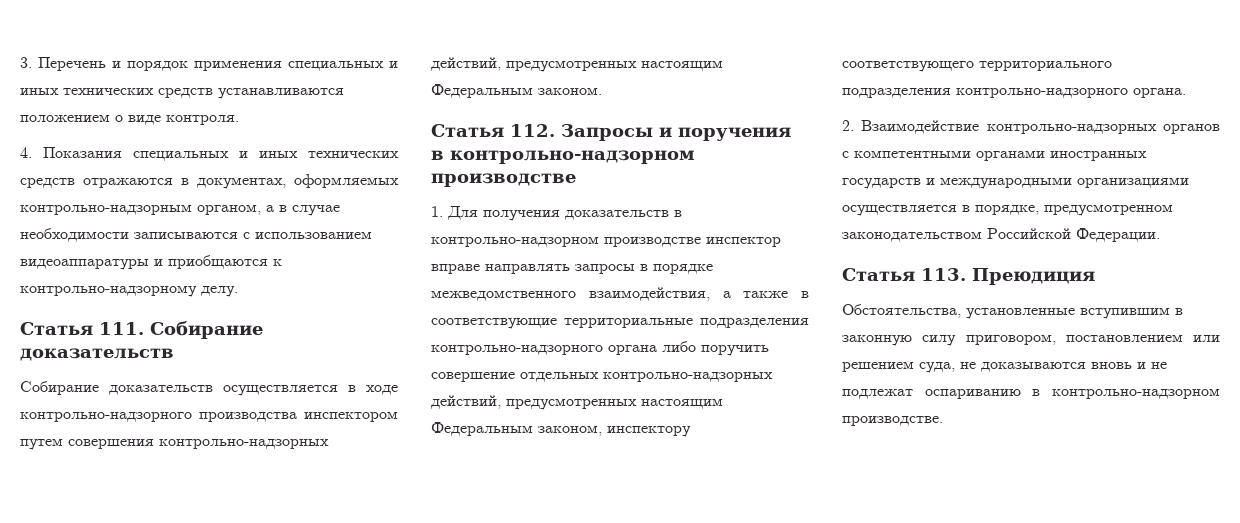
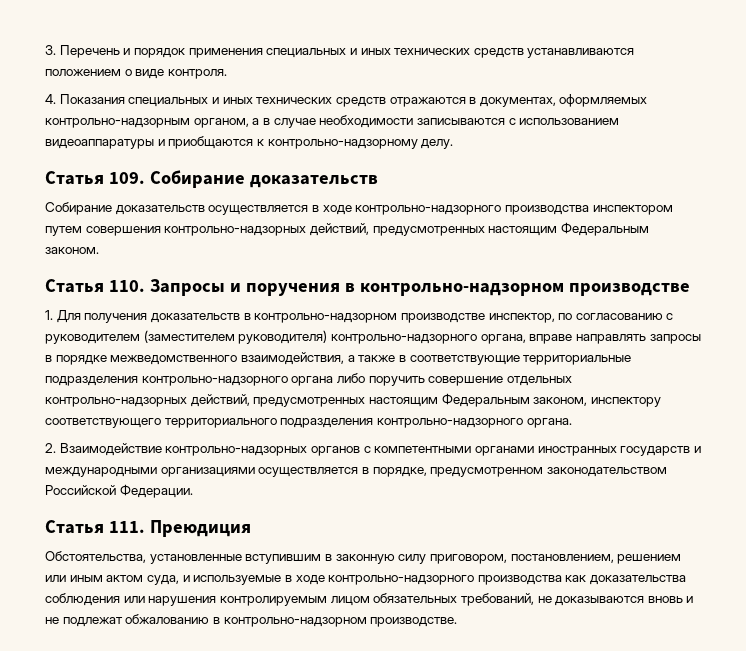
[99,322,144,335] 111. -> [108,172,145,184] 109.
[510,124,555,137] 112. -> [108,280,145,292] 110.
[706,237,781,247] инспектор -> [488,313,674,323] [45,330,526,344] инспектор, по согласованию с руководителем (заместителем руководителя) контрольно-надзорного органа,
[921,268,966,281] 113. -> [108,521,145,533] 111.
[1065,334,1220,342] [842,361,955,373] постановлением или решением суда, -> [510,554,682,564] [45,575,687,585] [45,593,534,606] постановлением, решением или иным актом суда, и используемые в ходе контрольно-надзорного производства как доказательства соблюдения или нарушения контролируемым лицом обязательных требований,
[924,389,1021,399] оспариванию -> [125,614,210,624] обжалованию

